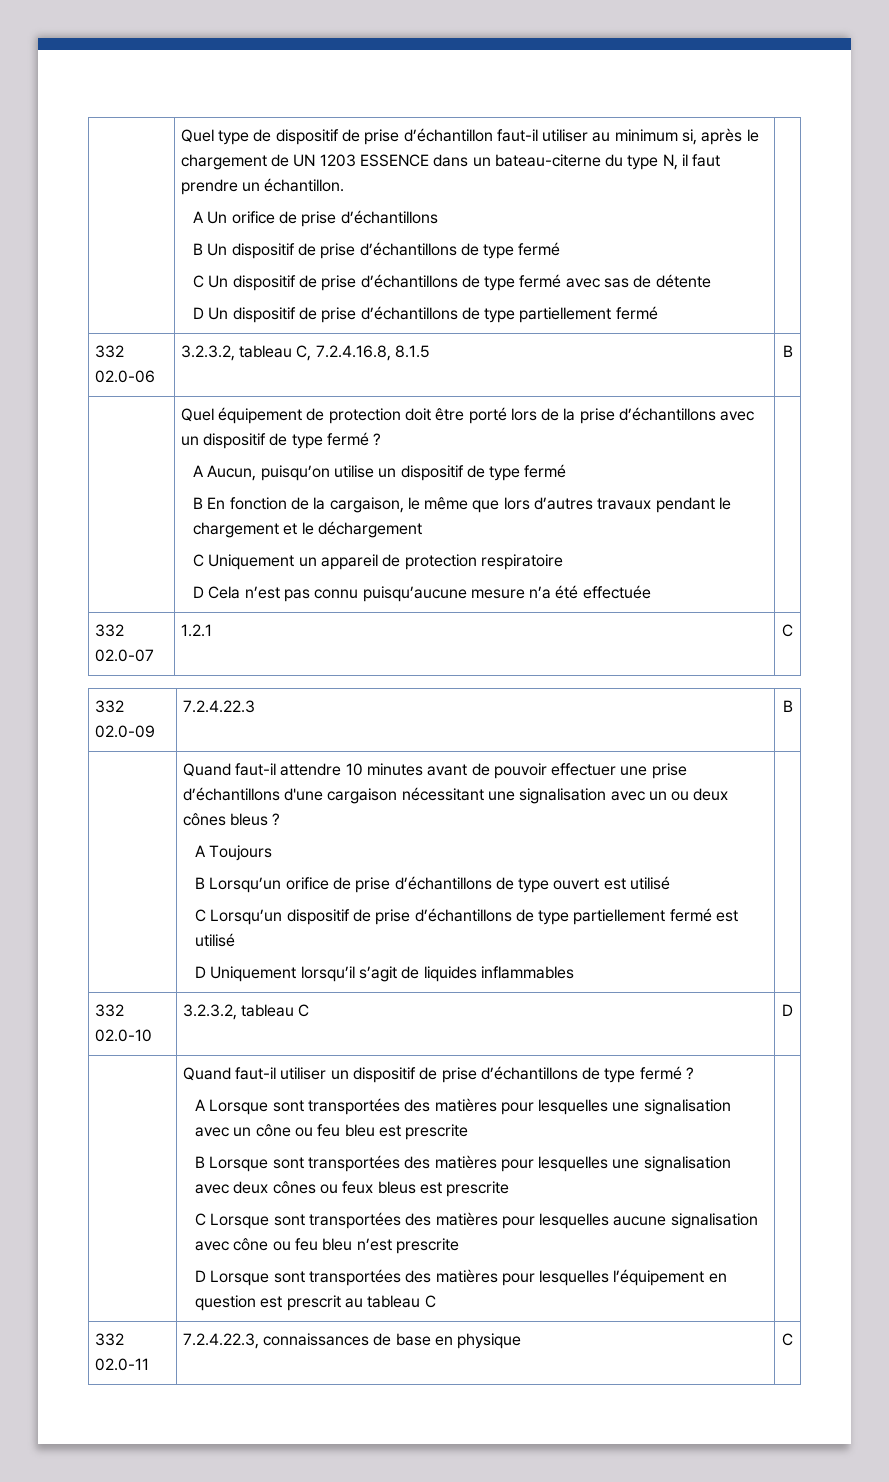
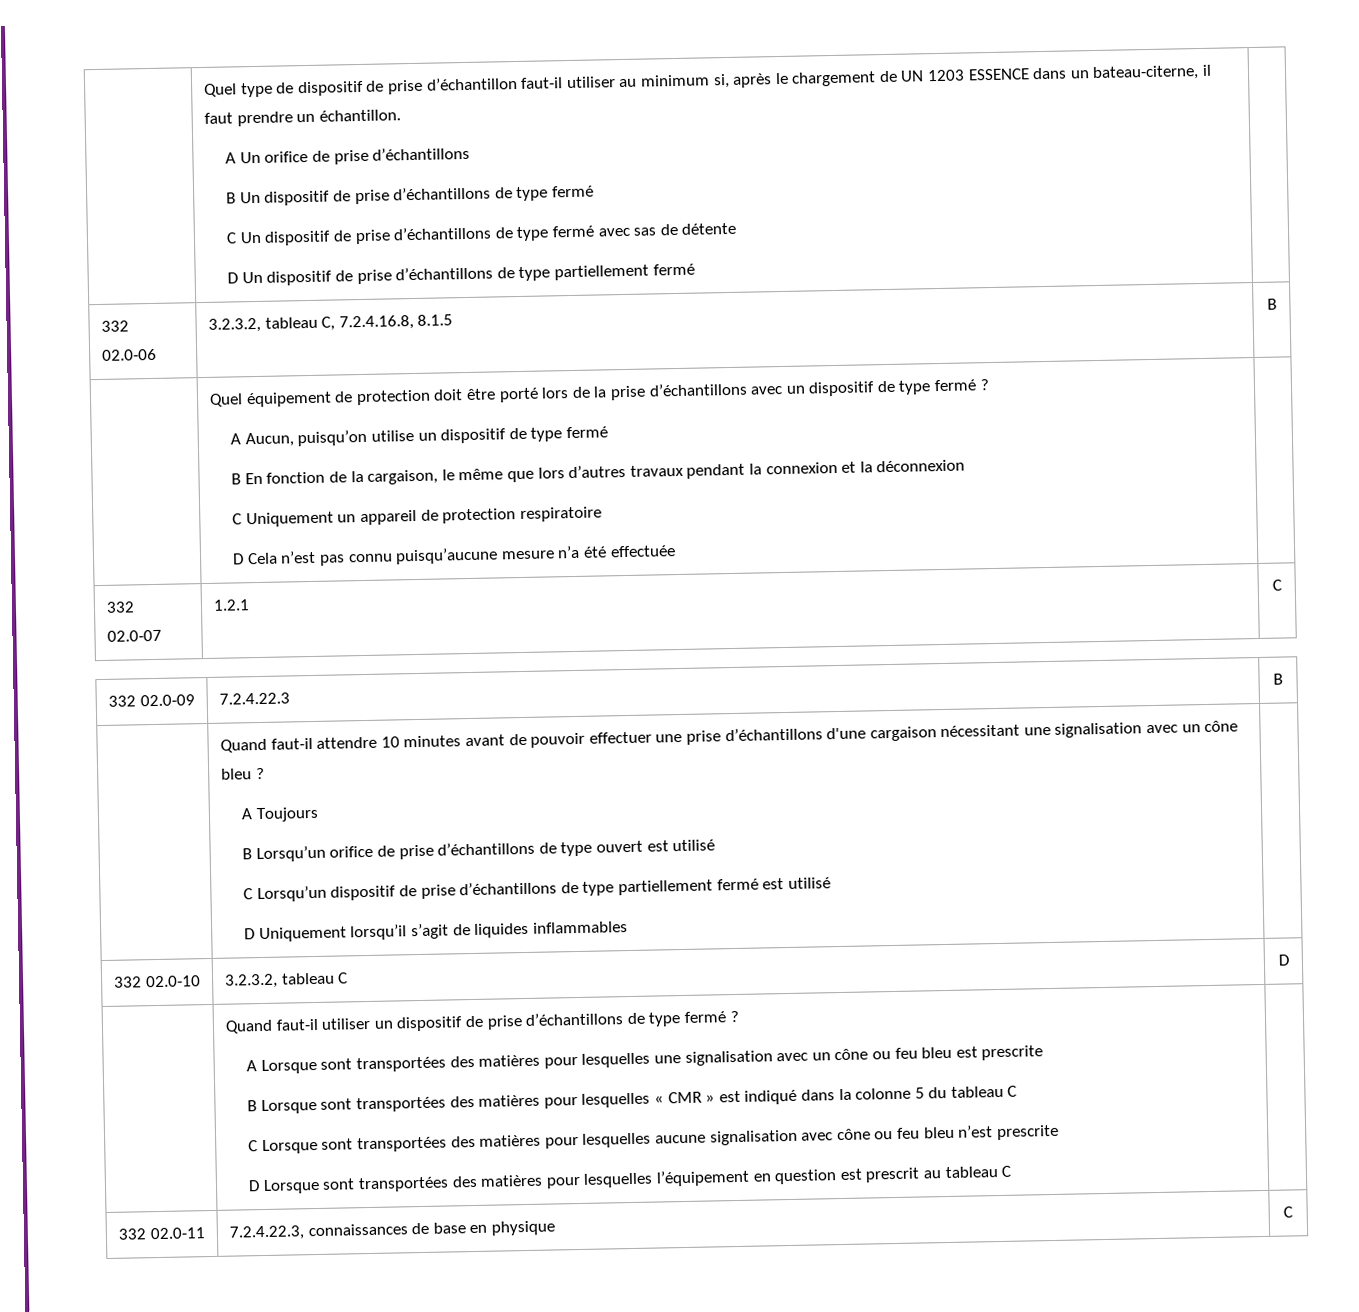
[494,154,678,170] bateau-citerne du type N, -> [1092,65,1200,82] bateau-citerne,
[719,497,732,510] [192,521,422,538] le chargement et le déchargement -> [748,459,966,475] la connexion et la déconnexion
[671,788,729,801] [182,813,268,826] ou deux cônes bleus -> [1204,720,1239,733] [221,768,253,780] cône bleu
[612,1156,731,1172] [194,1181,510,1197] une signalisation avec deux cônes ou feux bleus est prescrite -> [653,1085,1018,1105] « CMR » est indiqué dans la colonne 5 du tableau C

